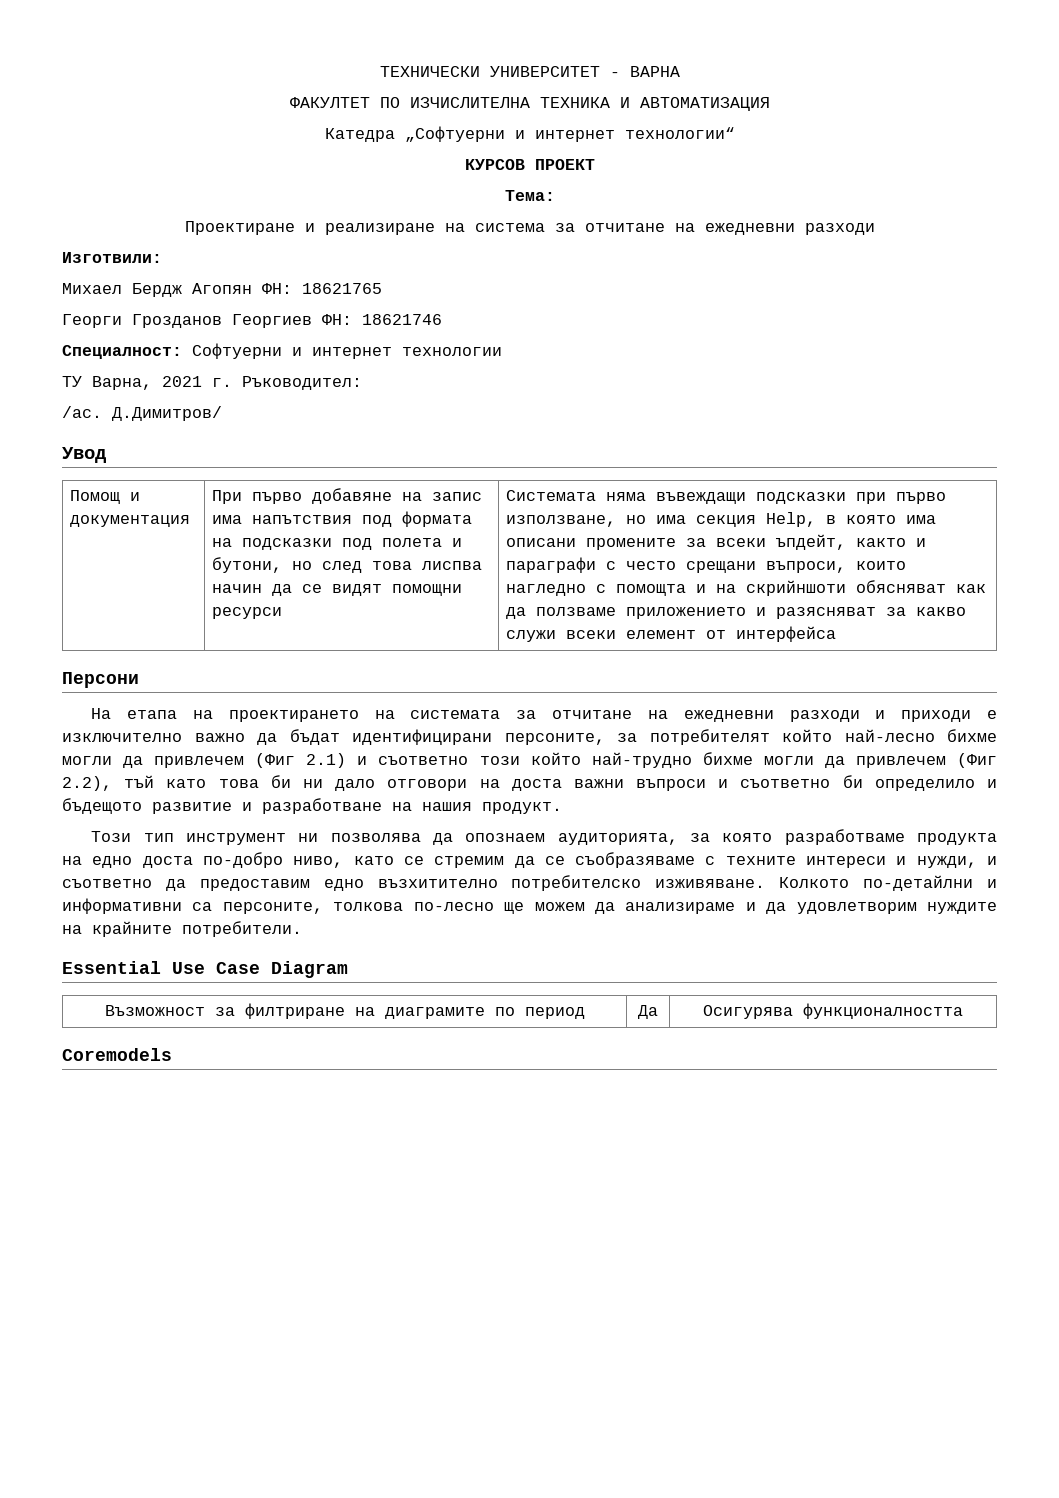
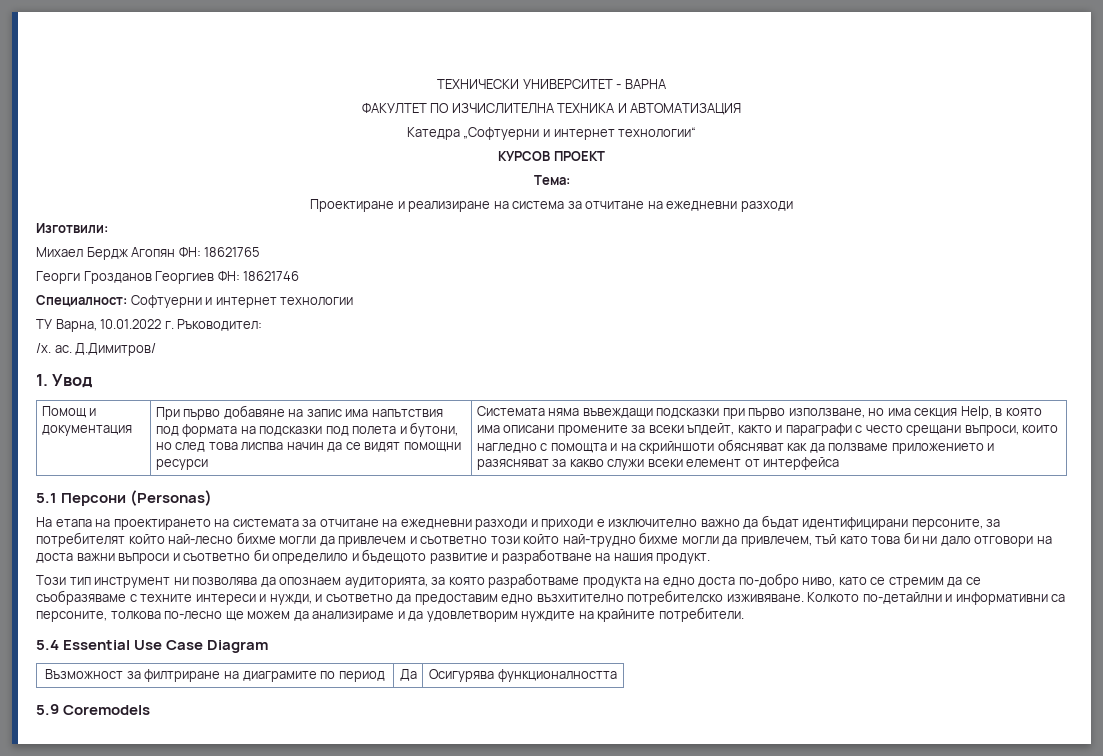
[162,376,202,387] 2021 -> [100,319,162,329] 10.01.2022
[62,406,102,418] /ас. -> [36,343,72,353] /х. ас.
(222, 413) none -> [36,374,48,386] 1.
(836, 634) none -> [36,493,57,503] 5.1
(139, 680) none -> [130,490,213,506] (Personas)
[255,753,347,768] (Фиг 2.1) -> (407, 541) none
[855,753,997,768] [62,776,112,791] привлечем (Фиг 2.2), -> [740,536,812,547] привлечем,
(302, 929) none -> [36,640,59,650] 5.4
(963, 1011) none -> [36,704,59,715] 5.9

